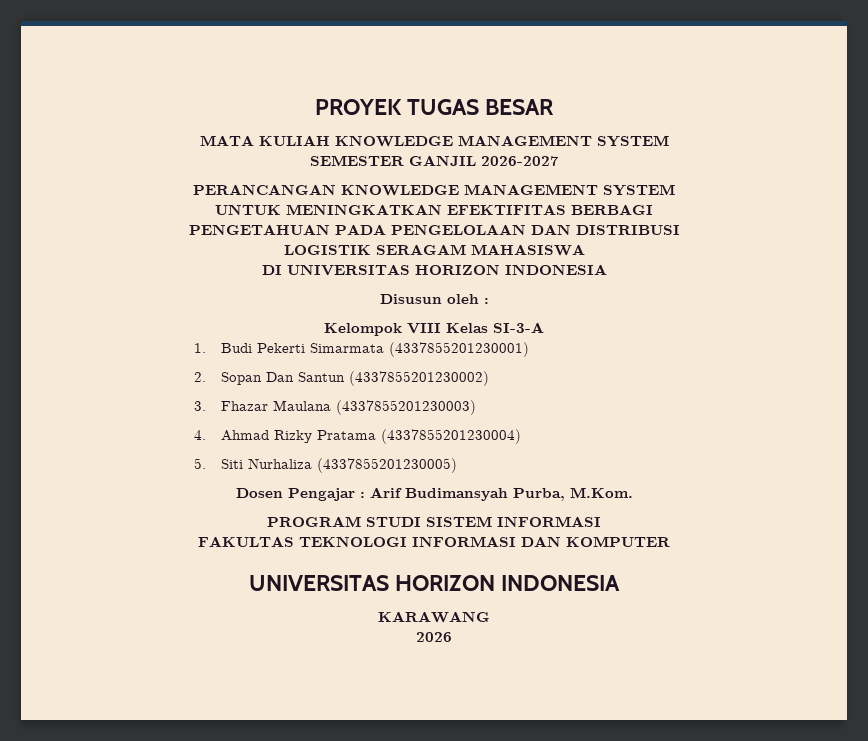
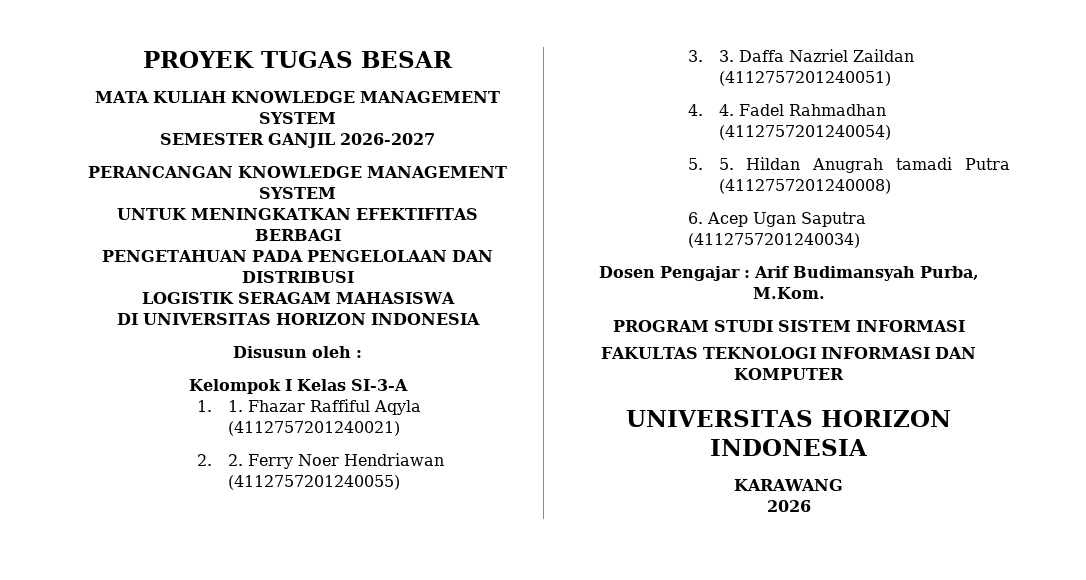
[407,323,441,334] VIII -> [284,379,292,391] I
[220,342,529,357] [193,371,489,386] [193,400,476,415] [193,429,521,444] [193,458,457,473] Budi Pekerti Simarmata (4337855201230001) // 2. Sopan Dan Santun (4337855201230002) // 3. Fhazar Maulana (4337855201230003) // 4. Ahmad Rizky Pratama (4337855201230004) // 5. Siti Nurhaliza (4337855201230005) -> [227,399,421,415] [227,421,400,436] [197,453,444,469] [227,475,400,490] [688,49,914,62] [718,71,891,86] [688,104,886,116] [718,125,891,140] [688,157,1010,173] [718,179,891,194] [688,212,867,227] [688,233,861,248] 1. Fhazar Raffiful Aqyla (4112757201240021) // 2. 2. Ferry Noer Hendriawan (4112757201240055) // 3. 3. Daffa Nazriel Zaildan (4112757201240051) // 4. 4. Fadel Rahmadhan (4112757201240054) // 5. 5. Hildan Anugrah tamadi Putra (4112757201240008) // 6. Acep Ugan Saputra (4112757201240034)

